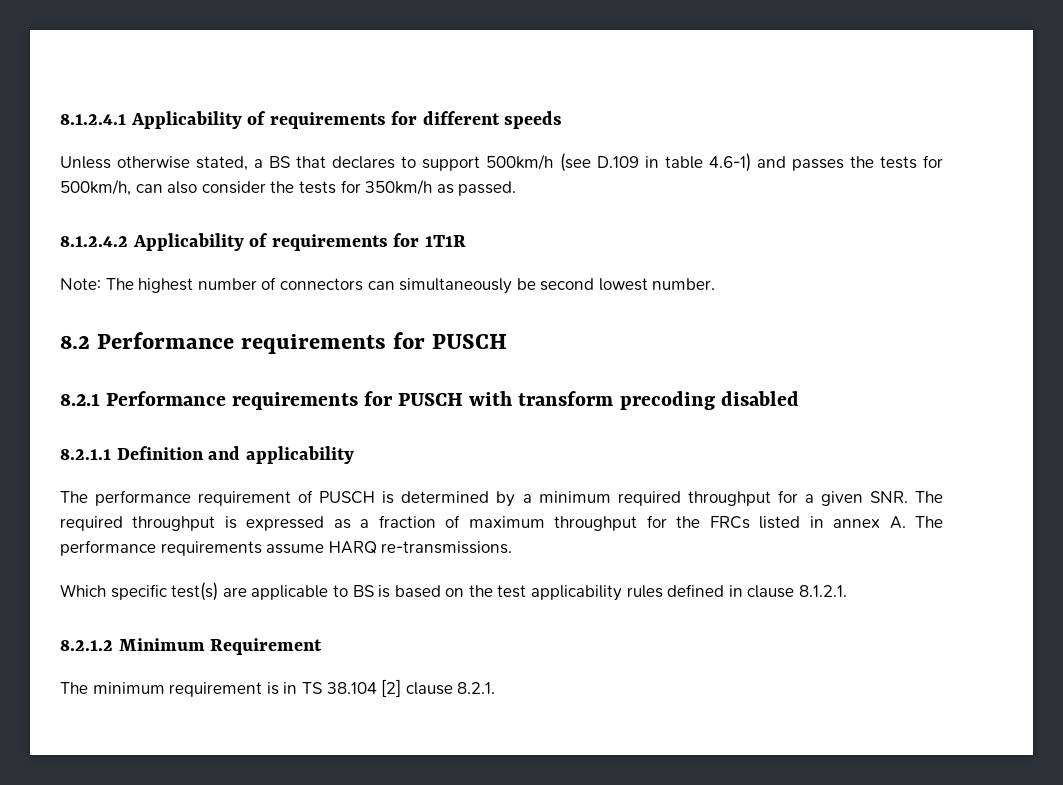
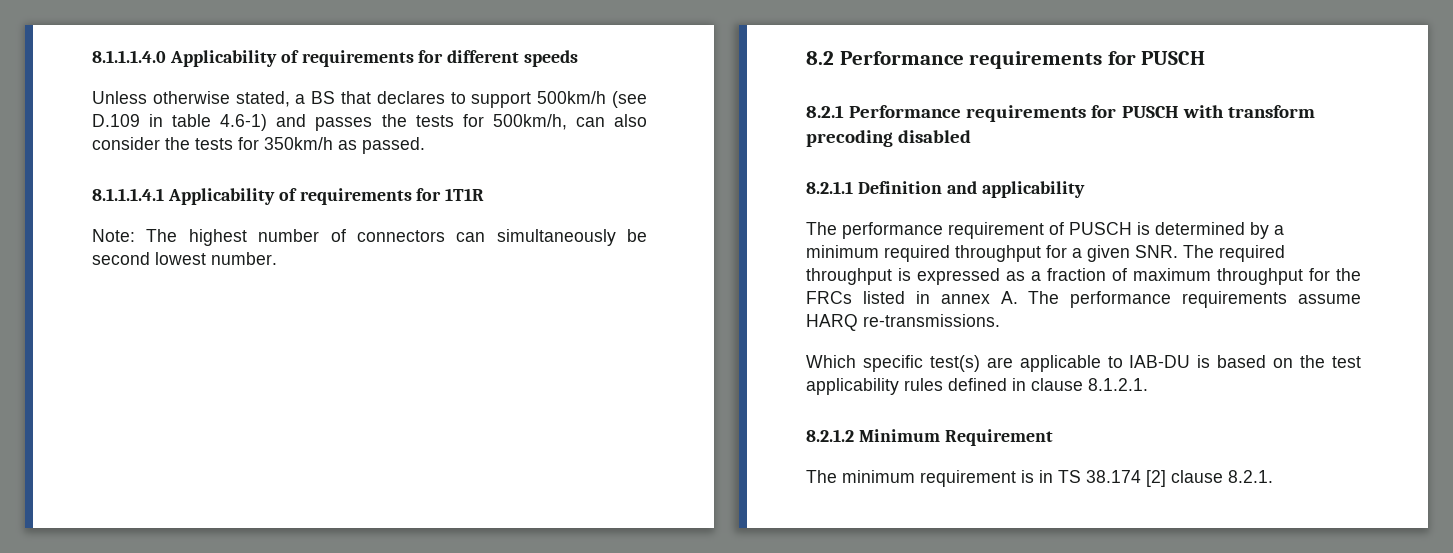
[60,114,126,125] 8.1.2.4.1 -> [92,50,166,63] 8.1.1.1.4.0
[60,236,128,247] 8.1.2.4.2 -> [92,188,164,201] 8.1.1.1.4.1
[352,585,374,597] BS -> [1129,355,1191,368] IAB-DU
[326,682,377,694] 38.104 -> [1086,470,1141,483] 38.174

